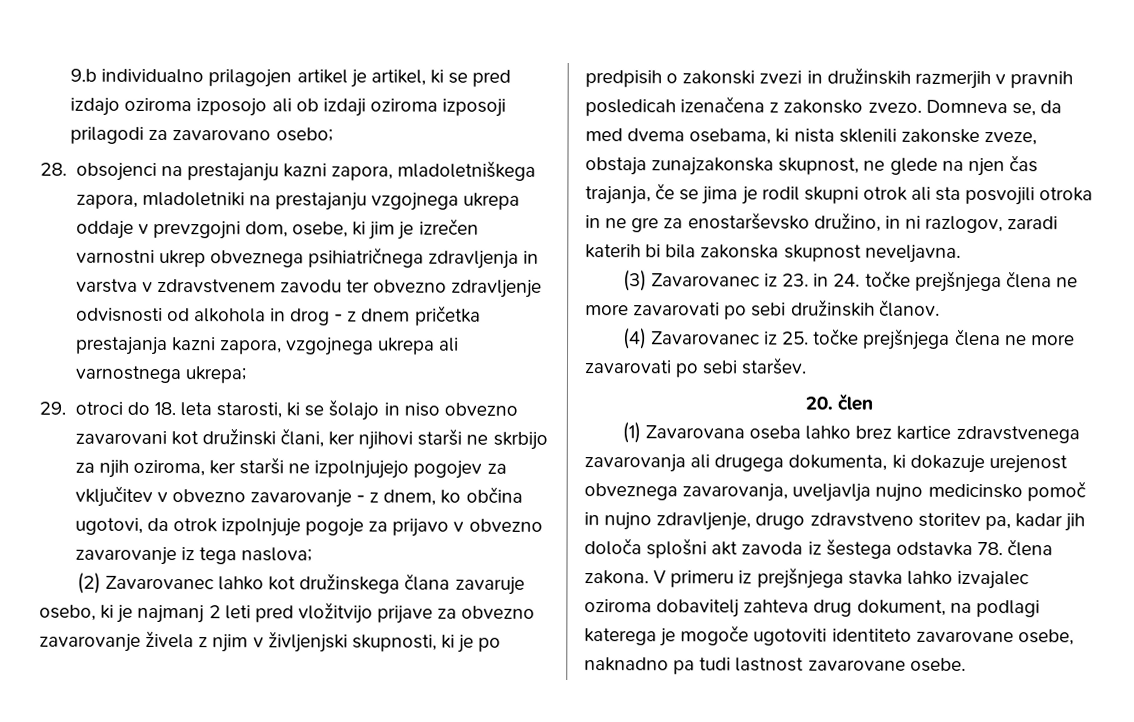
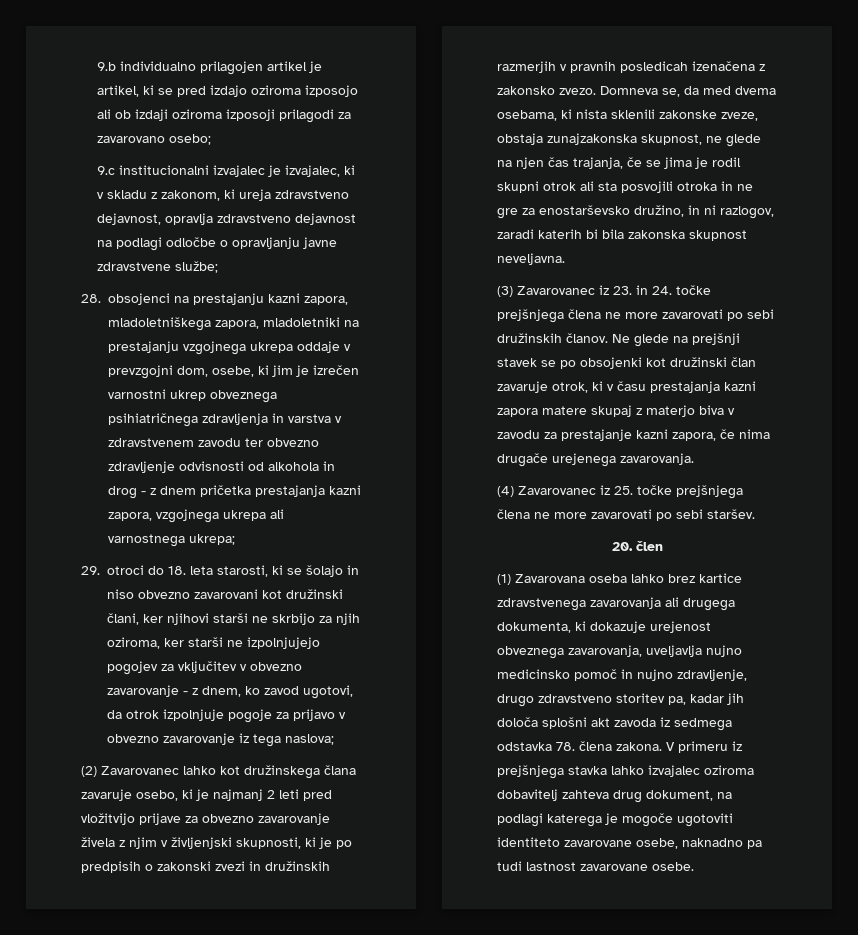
(333, 134) none -> [96,165,355,177] [96,189,349,201] [96,213,356,225] [96,237,337,251] [96,261,218,273] // 9.c institucionalni izvajalec je izvajalec, ki v skladu z zakonom, ki ureja zdravstveno dejavnost, opravlja zdravstveno dejavnost na podlagi odločbe o opravljanju javne zdravstvene službe;
[465,486,523,503] občina -> [264,686,299,695] zavod
(940, 308) none -> [612,333,740,347] [497,357,756,369] [497,381,756,393] [497,405,735,417] [497,429,770,441] [497,453,694,467] Ne glede na prejšnji stavek se po obsojenki kot družinski član zavaruje otrok, ki v času prestajanja kazni zapora matere skupaj z materjo biva v zavodu za prestajanje kazni zapora, če nima drugače urejenega zavarovanja.
[825,538,892,559] šestega -> [674,718,732,731] sedmega

